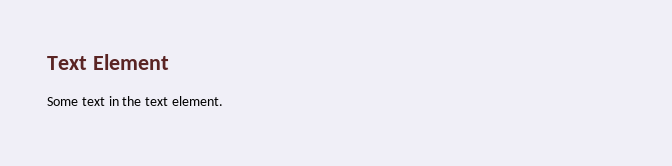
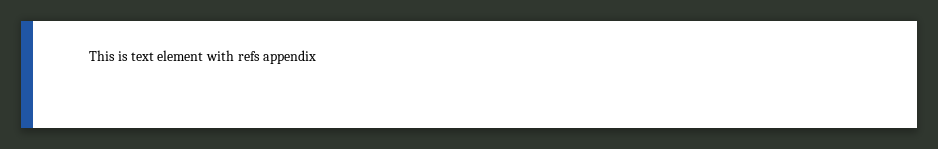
[47,54,169,70] [47,96,223,106] Text Element // Some text in the text element. -> [89,50,316,64] This is text element with refs appendix

